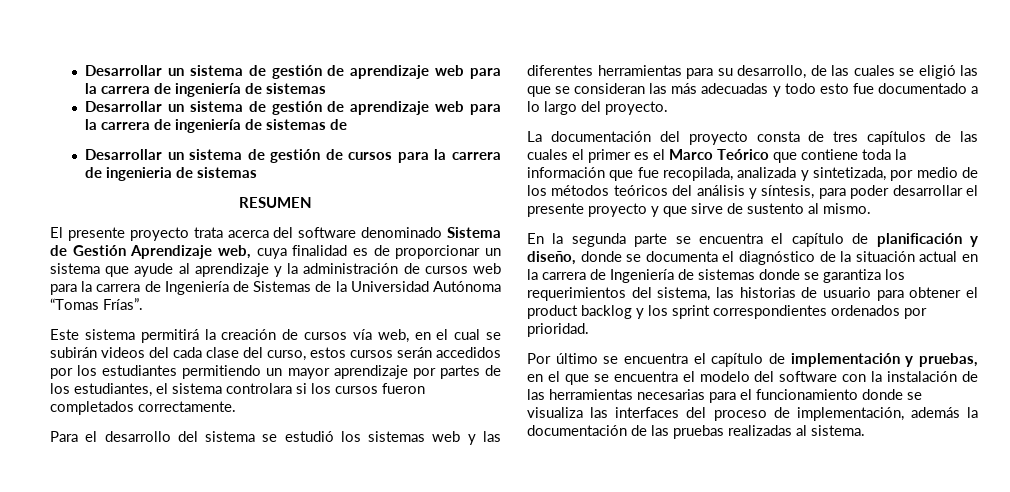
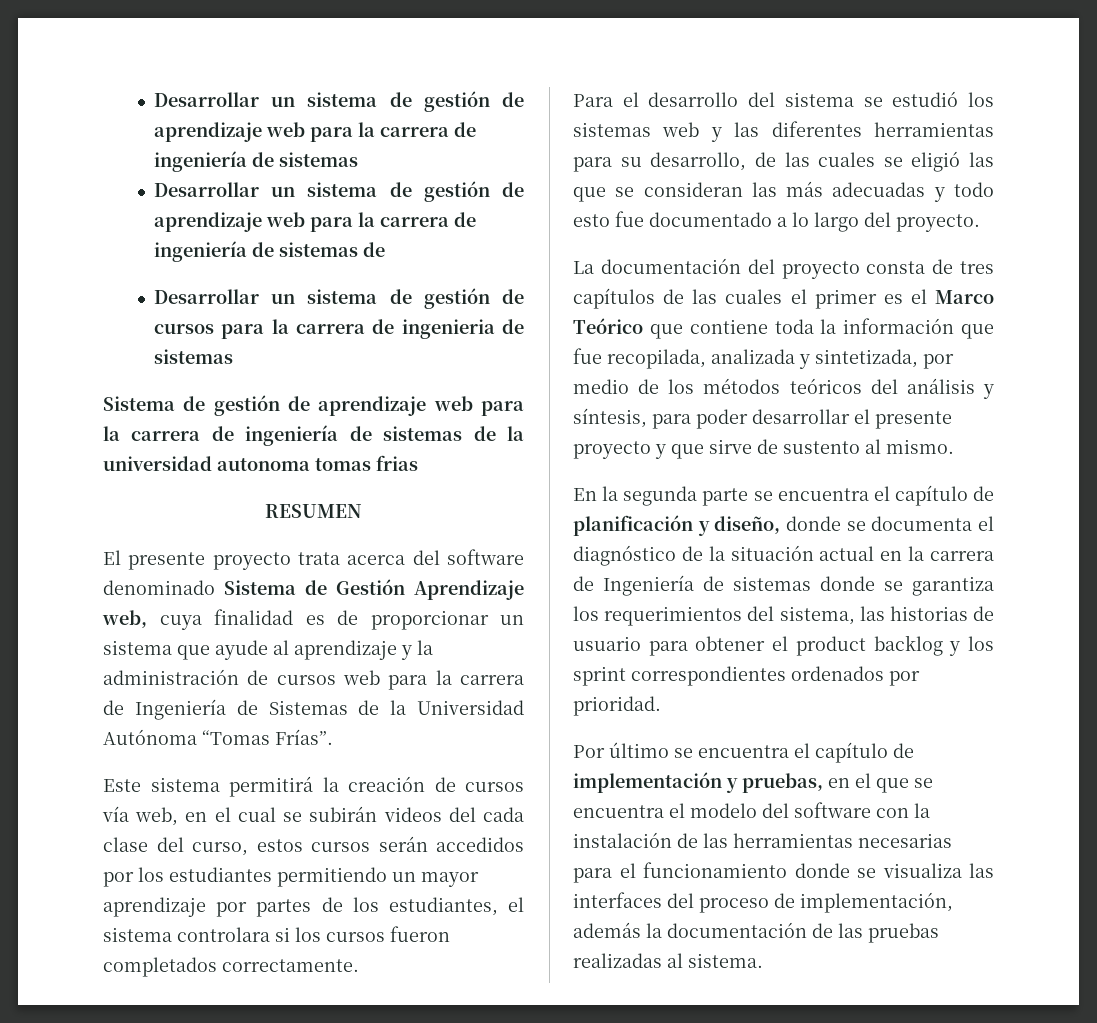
(258, 172) none -> [103,395,524,416] [103,425,524,446] [103,455,418,471] // Sistema de gestión de aprendizaje web para la carrera de ingeniería de sistemas de la universidad autonoma tomas frias

